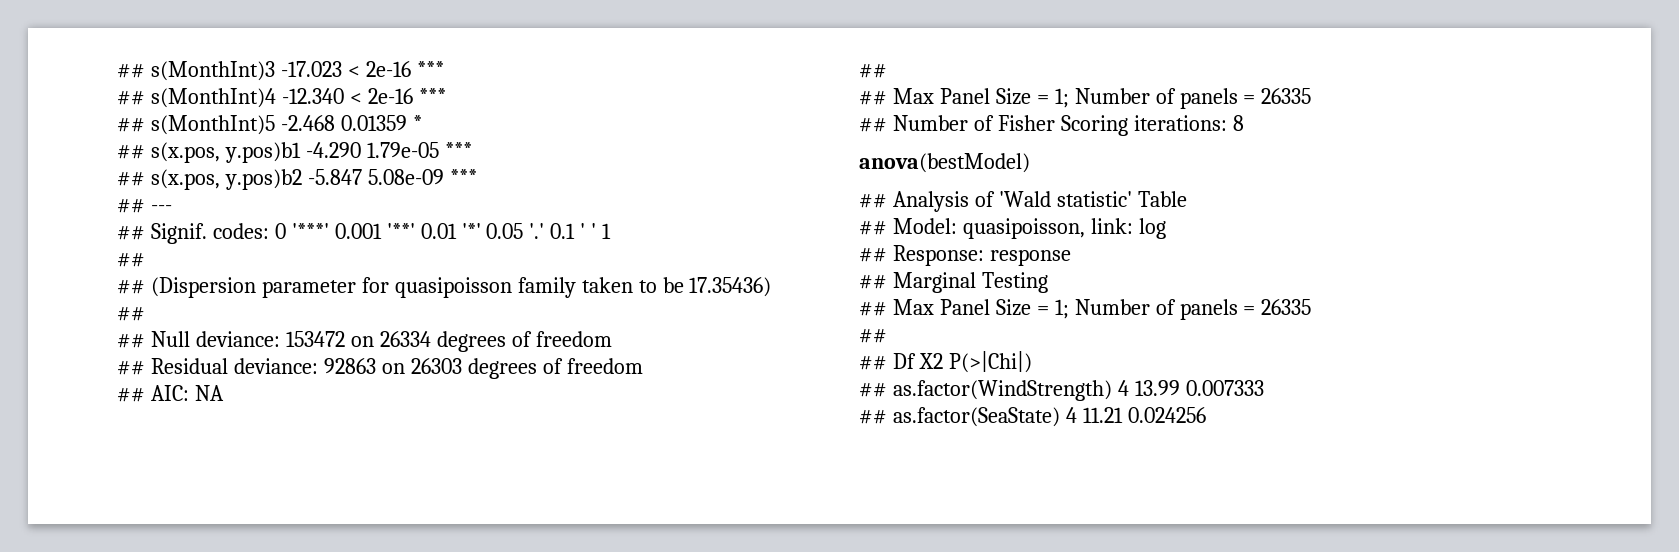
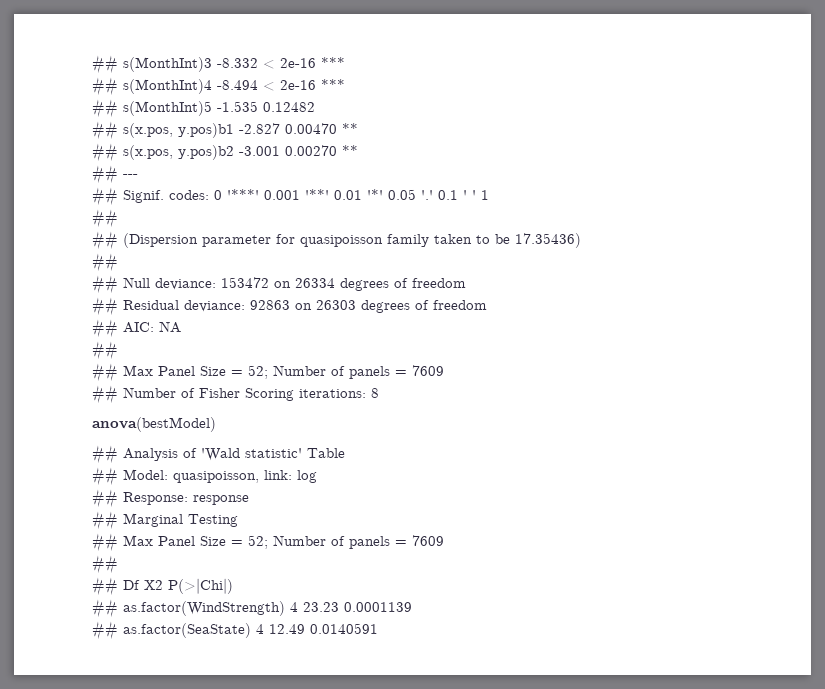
[280,61,342,77] -17.023 -> [217,58,258,68] -8.332
[281,88,344,104] -12.340 -> [217,80,258,90] -8.494
[280,115,422,131] -2.468 0.01359 * -> [217,101,315,112] -1.535 0.12482
[305,142,472,158] -4.290 1.79e-05 *** -> [239,123,358,134] -2.827 0.00470 **
[307,169,477,185] -5.847 5.08e-09 *** -> [239,145,358,156] -3.001 0.00270 **
[1054,88,1312,109] 1; Number of panels = 26335 -> [248,365,444,379] 52; Number of panels = 7609
[1054,299,1312,320] 1; Number of panels = 26335 -> [248,535,444,549] 52; Number of panels = 7609
[1134,380,1264,396] 13.99 0.007333 -> [303,602,412,612] 23.23 0.0001139
[1082,407,1206,423] 11.21 0.024256 -> [269,623,378,634] 12.49 0.0140591

